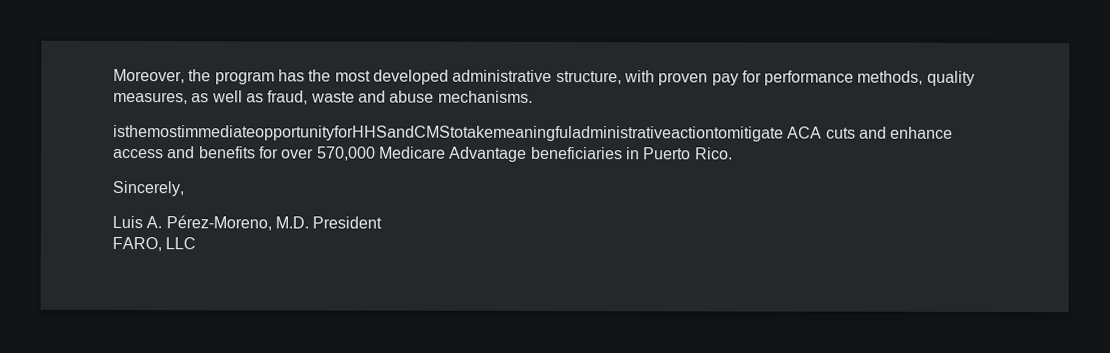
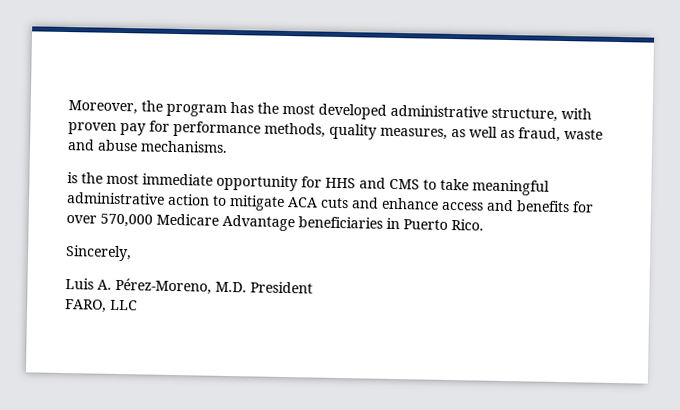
[113,124,784,142] isthemostimmediateopportunityforHHSandCMStotakemeaningfuladministrativeactiontomitigate -> [67,172,550,196] [66,192,285,211] is the most immediate opportunity for HHS and CMS to take meaningful administrative action to mitigate

